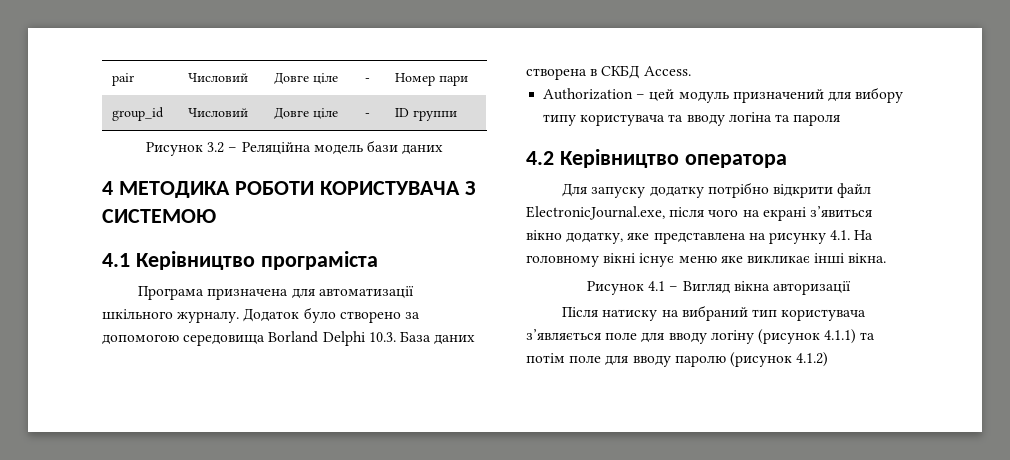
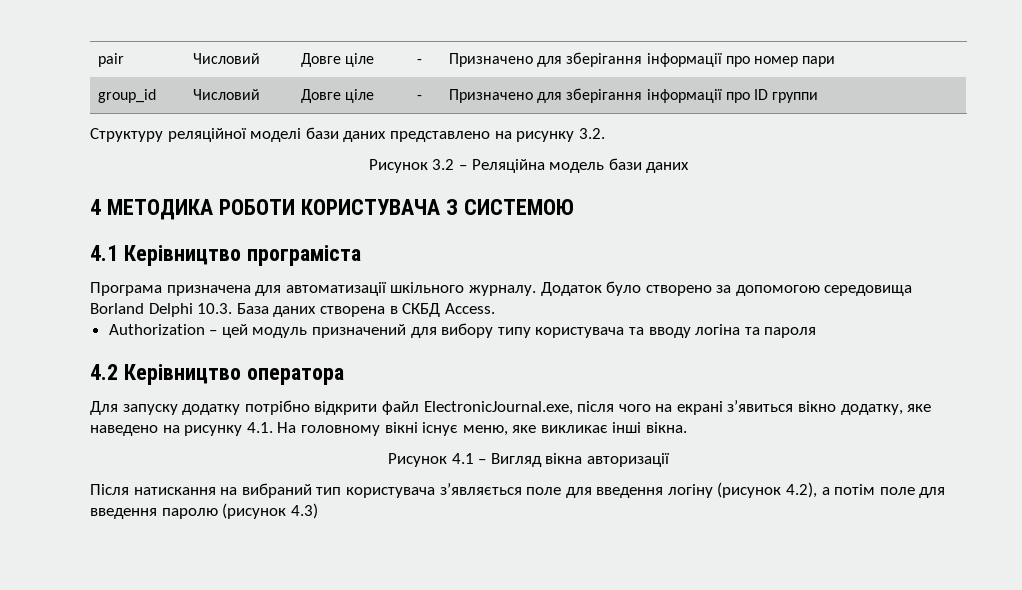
[394,73,435,86] Номер -> [448,52,798,67] Призначено для зберігання інформації про номер
[394,108,457,121] ID группи -> [448,88,819,103] [90,127,605,142] Призначено для зберігання інформації про ID группи // Структуру реляційної моделі бази даних представлено на рисунку 3.2.
[653,232,746,244] представлена -> [90,425,158,436] наведено
[678,256,717,263] меню -> [462,425,508,436] меню,
[602,309,658,321] натиску -> [133,487,216,495] натискання
[668,333,707,344] вводу -> [596,487,664,498] введення
[824,329,876,344] 4.1.1) та -> [786,482,830,498] 4.2), а
[632,356,671,367] вводу -> [90,508,157,519] введення
[796,352,829,367] 4.1.2) -> [290,503,318,519] 4.3)

